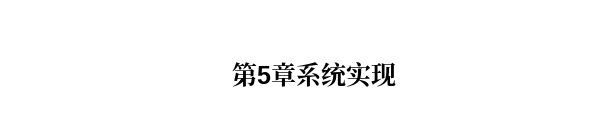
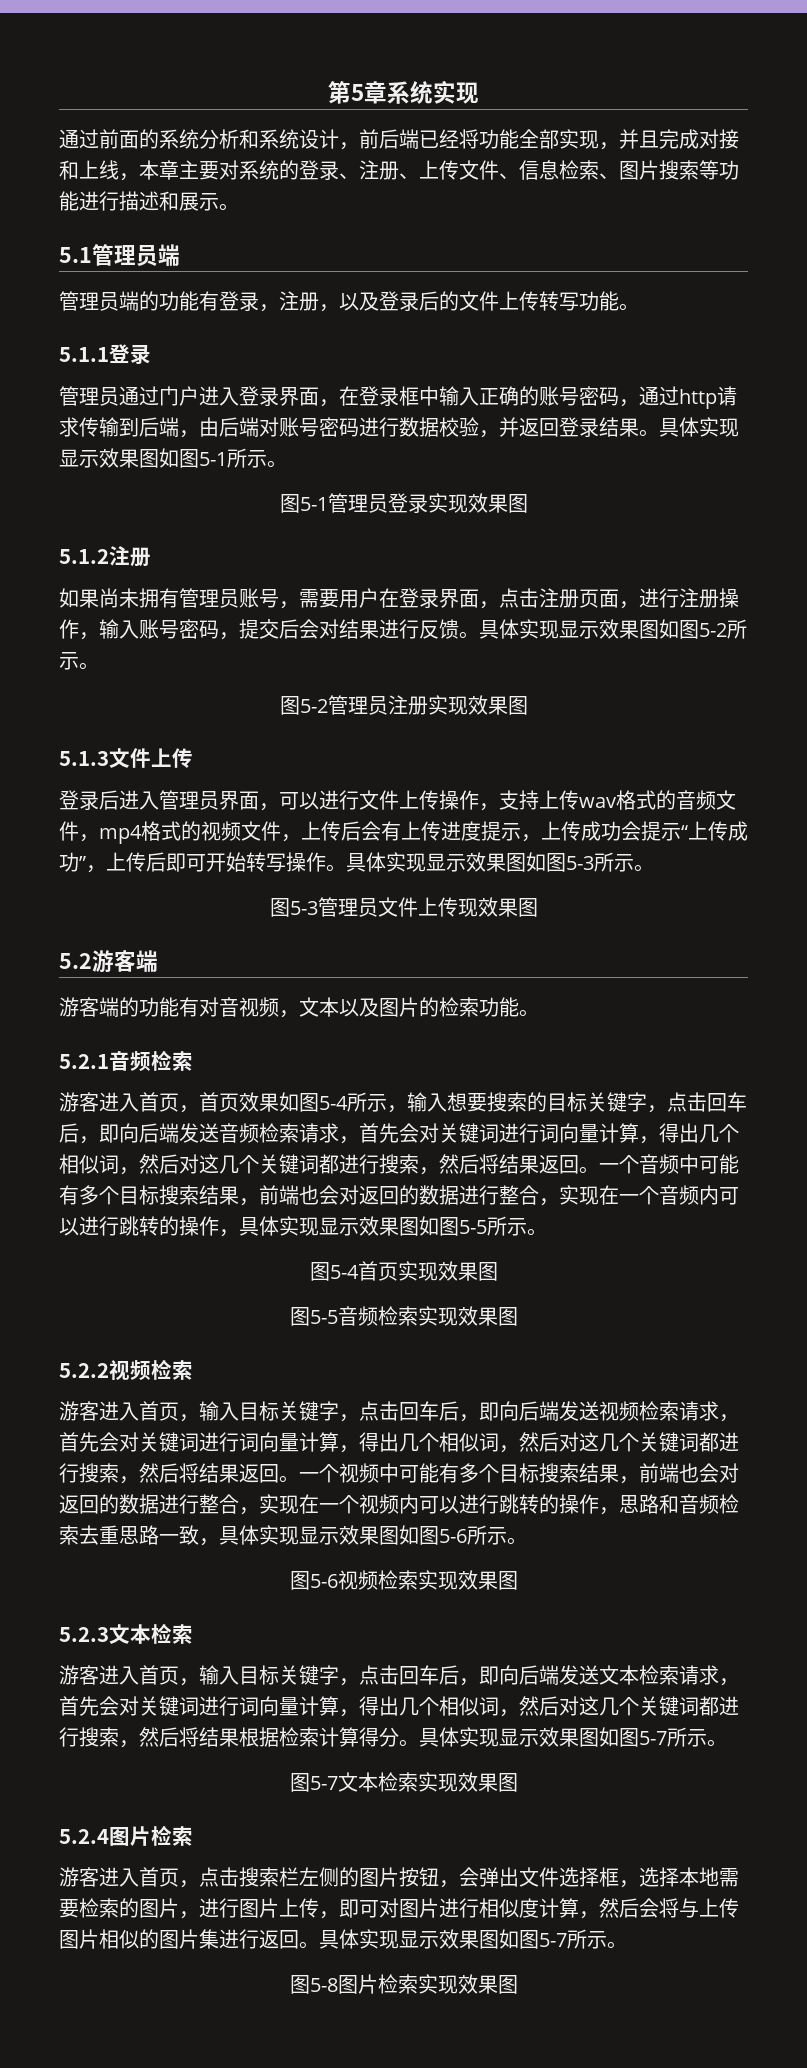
(396, 74) none -> [59,129,739,150] [59,160,739,181] [59,191,239,211] [59,244,180,267] [59,291,639,312] [59,344,151,365] [59,386,737,409] [59,417,739,438] [59,448,287,468] [279,493,528,513] [59,546,151,567] [59,588,739,609] [59,619,747,640] [59,652,99,670] [279,695,528,715] [59,748,193,768] [59,790,736,811] [59,821,748,844] [59,852,654,873] [269,897,538,917] [59,950,158,973] [59,997,539,1018] [59,1050,193,1071] [59,1092,747,1113] [59,1123,739,1144] [59,1154,739,1175] [59,1185,739,1206] [59,1216,547,1237] [309,1261,498,1281] [289,1306,518,1326] [59,1359,193,1381] [59,1401,739,1422] [59,1432,739,1453] [59,1463,739,1484] [59,1494,739,1515] [59,1525,527,1546] [289,1570,518,1590] [59,1623,193,1644] [59,1665,739,1686] [59,1696,739,1717] [59,1727,727,1748] [289,1772,518,1792] [59,1825,193,1846] [59,1867,739,1888] [59,1898,739,1919] [59,1929,627,1949] [289,1974,518,1994] // 通过前面的系统分析和系统设计，前后端已经将功能全部实现，并且完成对接和上线，本章主要对系统的登录、注册、上传文件、信息检索、图片搜索等功能进行描述和展示。 // 5.1管理员端 // 管理员端的功能有登录，注册，以及登录后的文件上传转写功能。 // 5.1.1登录 // 管理员通过门户进入登录界面，在登录框中输入正确的账号密码，通过http请求传输到后端，由后端对账号密码进行数据校验，并返回登录结果。具体实现显示效果图如图5-1所示。 // 图5-1管理员登录实现效果图 // 5.1.2注册 // 如果尚未拥有管理员账号，需要用户在登录界面，点击注册页面，进行注册操作，输入账号密码，提交后会对结果进行反馈。具体实现显示效果图如图5-2所示。 // 图5-2管理员注册实现效果图 // 5.1.3文件上传 // 登录后进入管理员界面，可以进行文件上传操作，支持上传wav格式的音频文件，mp4格式的视频文件，上传后会有上传进度提示，上传成功会提示“上传成功”，上传后即可开始转写操作。具体实现显示效果图如图5-3所示。 // 图5-3管理员文件上传现效果图 // 5.2游客端 // 游客端的功能有对音视频，文本以及图片的检索功能。 // 5.2.1音频检索 // 游客进入首页，首页效果如图5-4所示，输入想要搜索的目标关键字，点击回车后，即向后端发送音频检索请求，首先会对关键词进行词向量计算，得出几个相似词，然后对这几个关键词都进行搜索，然后将结果返回。一个音频中可能有多个目标搜索结果，前端也会对返回的数据进行整合，实现在一个音频内可以进行跳转的操作，具体实现显示效果图如图5-5所示。 // 图5-4首页实现效果图 // 图5-5音频检索实现效果图 // 5.2.2视频检索 // 游客进入首页，输入目标关键字，点击回车后，即向后端发送视频检索请求，首先会对关键词进行词向量计算，得出几个相似词，然后对这几个关键词都进行搜索，然后将结果返回。一个视频中可能有多个目标搜索结果，前端也会对返回的数据进行整合，实现在一个视频内可以进行跳转的操作，思路和音频检索去重思路一致，具体实现显示效果图如图5-6所示。 // 图5-6视频检索实现效果图 // 5.2.3文本检索 // 游客进入首页，输入目标关键字，点击回车后，即向后端发送文本检索请求，首先会对关键词进行词向量计算，得出几个相似词，然后对这几个关键词都进行搜索，然后将结果根据检索计算得分。具体实现显示效果图如图5-7所示。 // 图5-7文本检索实现效果图 // 5.2.4图片检索 // 游客进入首页，点击搜索栏左侧的图片按钮，会弹出文件选择框，选择本地需要检索的图片，进行图片上传，即可对图片进行相似度计算，然后会将与上传图片相似的图片集进行返回。具体实现显示效果图如图5-7所示。 // 图5-8图片检索实现效果图

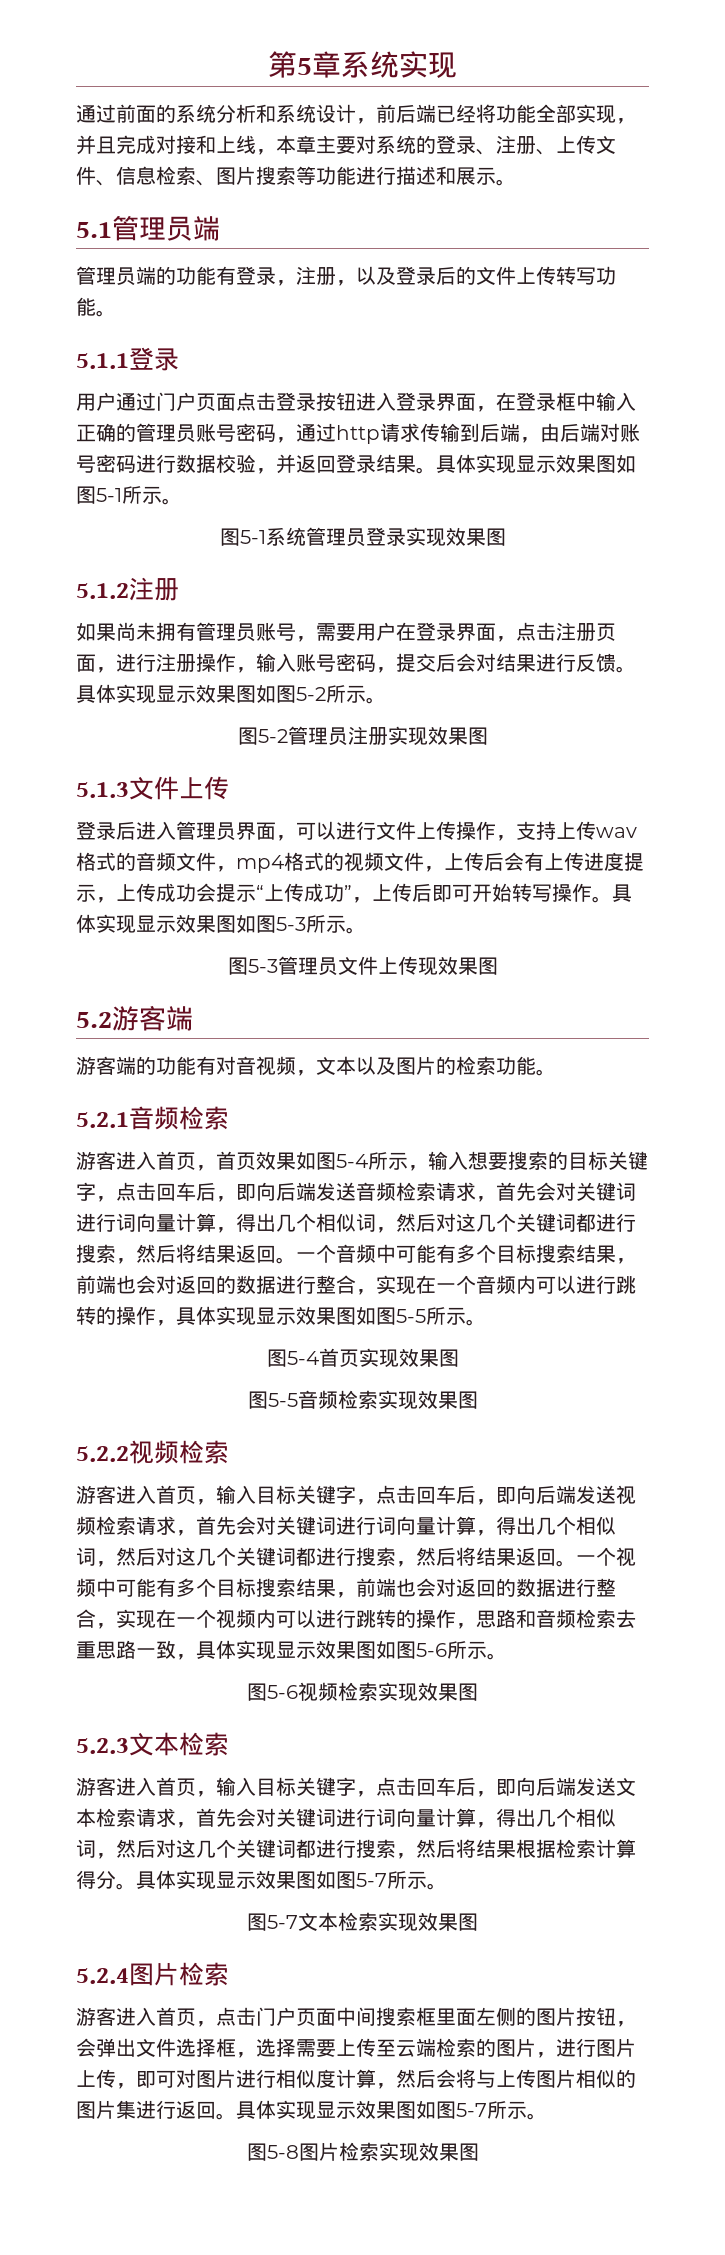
[59,386,119,406] 管理员 -> [76,392,116,411] 用户
(199, 396) none -> [196,392,356,411] 页面点击登录按钮
(539, 396) none -> [136,423,196,443] 管理员
(328, 504) none -> [265,527,306,546] 系统
[239,1867,299,1887] 搜索栏 -> [256,2007,476,2026] 门户页面中间搜索框里面
[679,1867,739,1887] [59,1899,79,1918] 本地需要 -> [296,2038,436,2057] 需要上传至云端

